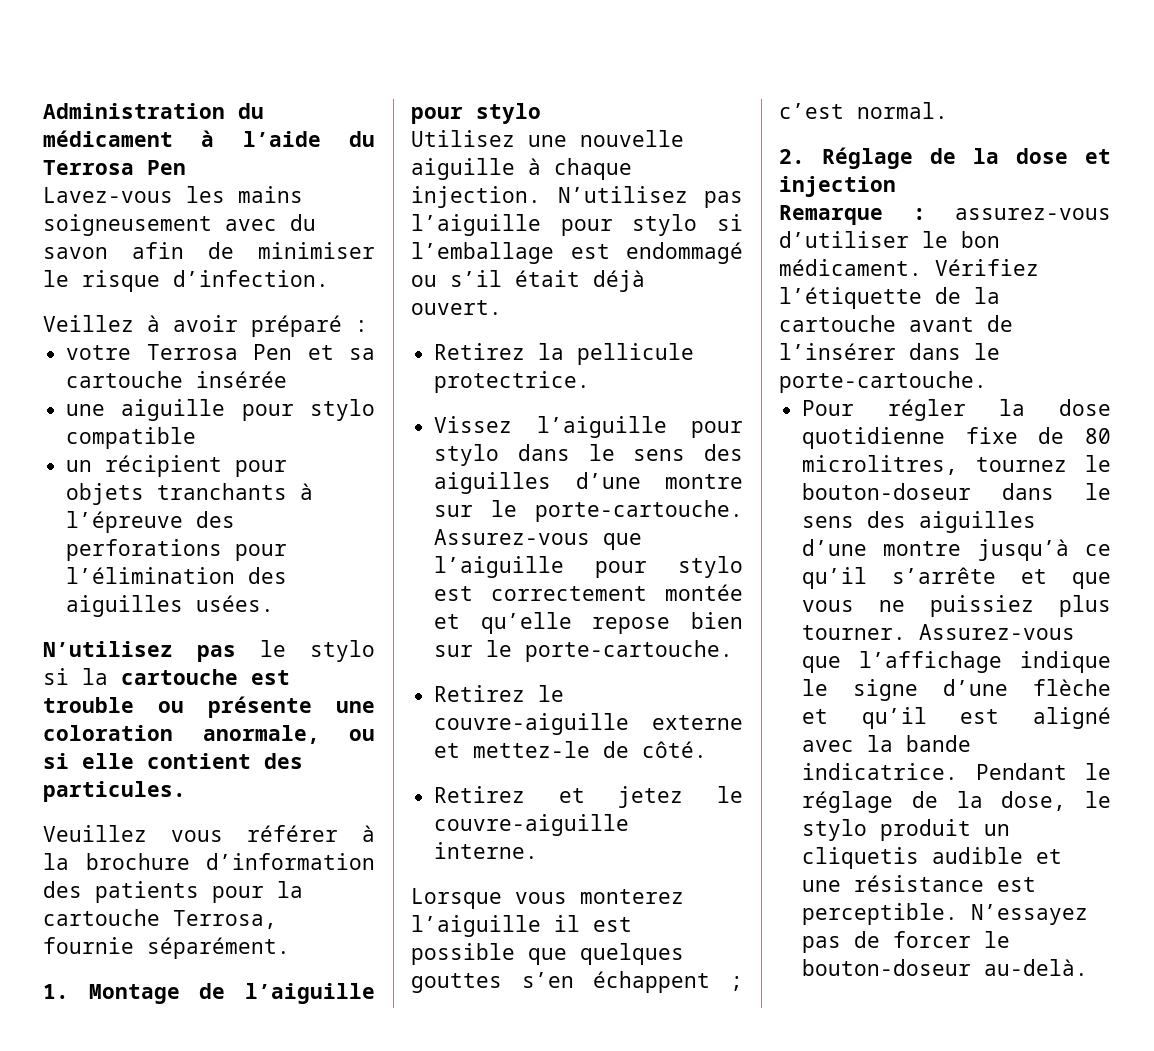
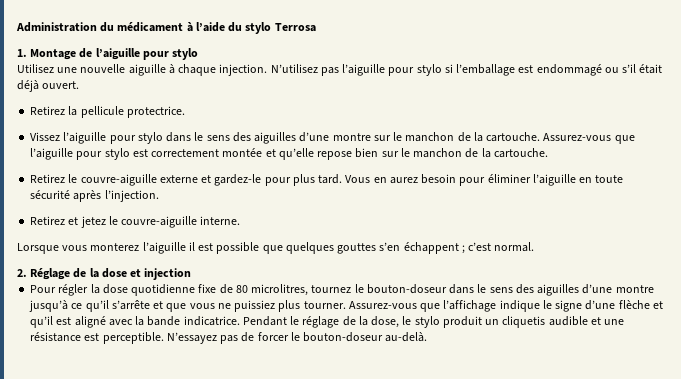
[43,160,186,175] [43,186,303,203] [43,214,316,236] [43,242,375,259] [43,270,329,292] [43,315,368,337] [66,344,375,360] [66,371,288,388] [66,399,375,421] [66,427,197,449] [66,455,288,477] [66,483,314,505] [66,511,236,533] [66,539,288,561] [66,567,288,584] [66,595,275,617] [43,640,375,662] [43,668,290,685] [43,696,375,718] [43,725,375,744] [43,753,303,769] [43,781,186,802] [43,825,375,842] [43,853,375,870] [43,881,303,903] [43,909,277,929] [43,937,290,959] Terrosa Pen // Lavez-vous les mains soigneusement avec du savon afin de minimiser le risque d’infection. // Veillez à avoir préparé : // votre Terrosa Pen et sa cartouche insérée // une aiguille pour stylo compatible // un récipient pour objets tranchants à l’épreuve des perforations pour l’élimination des aiguilles usées. // N’utilisez pas le stylo si la cartouche est trouble ou présente une coloration anormale, ou si elle contient des particules. // Veuillez vous référer à la brochure d’information des patients pour la cartouche Terrosa, fournie séparément. -> [245,22,316,34] stylo Terrosa
[535,500,743,522] porte-cartouche. -> [405,132,541,142] manchon de la cartouche.
[525,640,734,662] porte-cartouche. -> [413,148,548,158] manchon de la cartouche.
[473,741,708,758] mettez-le de côté. -> [214,174,624,186] [30,190,159,202] gardez-le pour plus tard. Vous en aurez besoin pour éliminer l’aiguille en toute sécurité après l’injection.
[779,205,1111,225] [779,231,1000,248] [779,259,1039,276] [779,287,1000,309] [779,315,1013,332] [779,343,1000,360] [779,371,987,393] // Remarque : assurez-vous d’utiliser le bon médicament. Vérifiez l’étiquette de la cartouche avant de l’insérer dans le porte-cartouche. -> (192, 274) none

